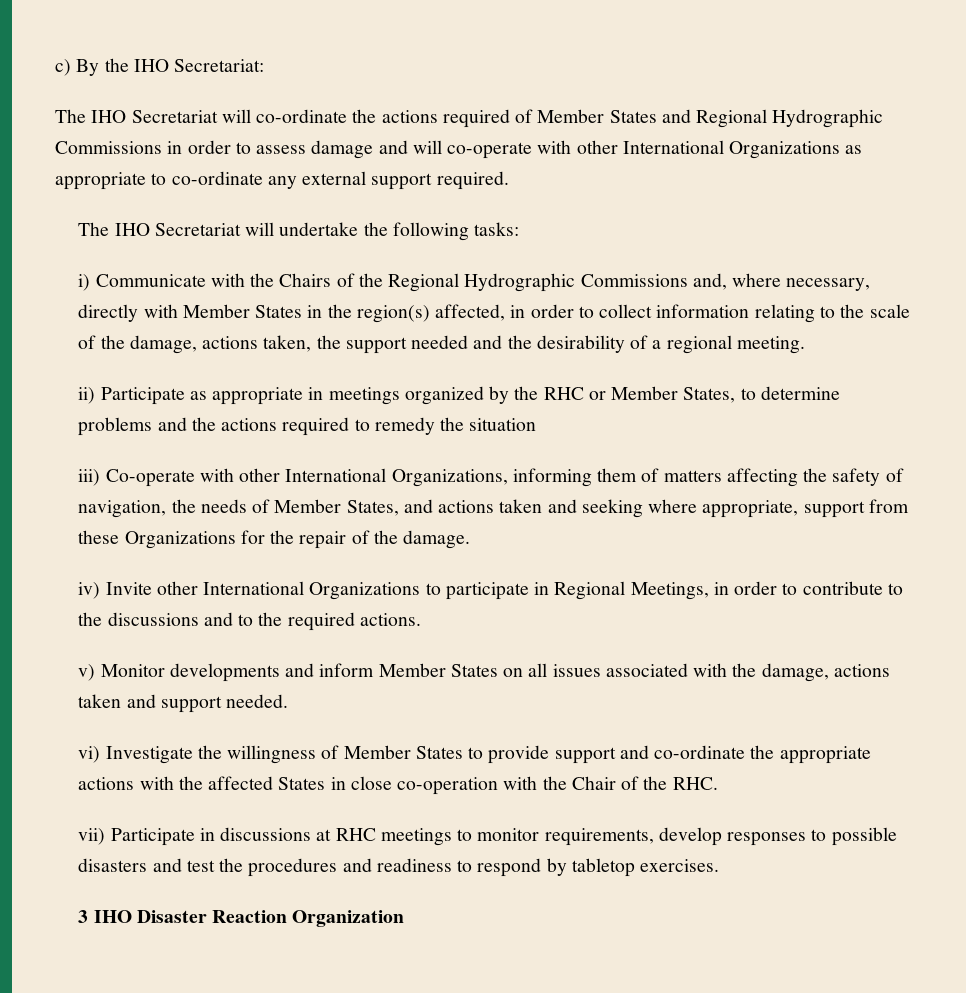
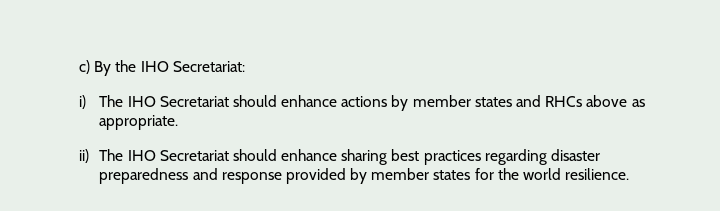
[55,109,884,128] [55,140,863,159] [55,171,509,190] [78,222,520,241] [78,273,871,292] [78,304,910,323] [78,335,805,354] [78,386,840,405] [78,417,537,436] [78,468,904,487] [78,499,909,518] [78,530,471,549] [78,581,903,600] [78,612,421,631] [78,663,890,682] [78,694,289,713] [78,745,871,764] [78,776,718,795] [78,827,897,846] [78,858,720,877] [78,910,405,927] The IHO Secretariat will co-ordinate the actions required of Member States and Regional Hydrographic Commissions in order to assess damage and will co-operate with other International Organizations as appropriate to co-ordinate any external support required. // The IHO Secretariat will undertake the following tasks: // i) Communicate with the Chairs of the Regional Hydrographic Commissions and, where necessary, directly with Member States in the region(s) affected, in order to collect information relating to the scale of the damage, actions taken, the support needed and the desirability of a regional meeting. // ii) Participate as appropriate in meetings organized by the RHC or Member States, to determine problems and the actions required to remedy the situation // iii) Co-operate with other International Organizations, informing them of matters affecting the safety of navigation, the needs of Member States, and actions taken and seeking where appropriate, support from these Organizations for the repair of the damage. // iv) Invite other International Organizations to participate in Regional Meetings, in order to contribute to the discussions and to the required actions. // v) Monitor developments and inform Member States on all issues associated with the damage, actions taken and support needed. // vi) Investigate the willingness of Member States to provide support and co-ordinate the appropriate actions with the affected States in close co-operation with the Chair of the RHC. // vii) Participate in discussions at RHC meetings to monitor requirements, develop responses to possible disasters and test the procedures and readiness to respond by tabletop exercises. // 3 IHO Disaster Reaction Organization -> [79,95,645,111] [99,115,179,130] [79,149,600,165] [99,168,630,184] i) The IHO Secretariat should enhance actions by member states and RHCs above as appropriate. // ii) The IHO Secretariat should enhance sharing best practices regarding disaster preparedness and response provided by member states for the world resilience.

